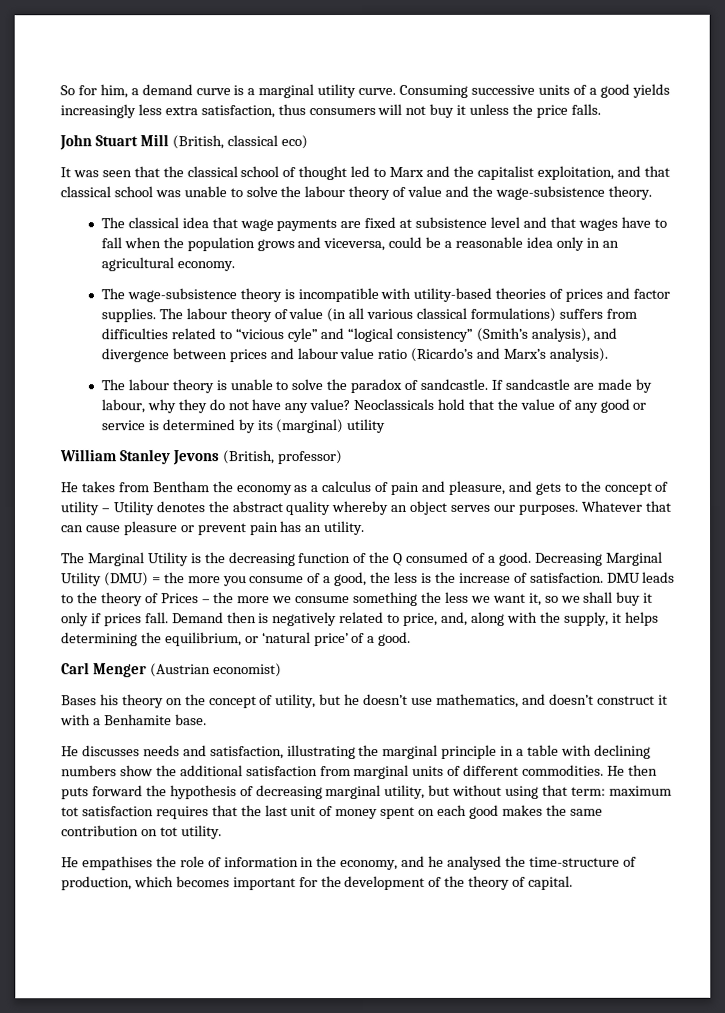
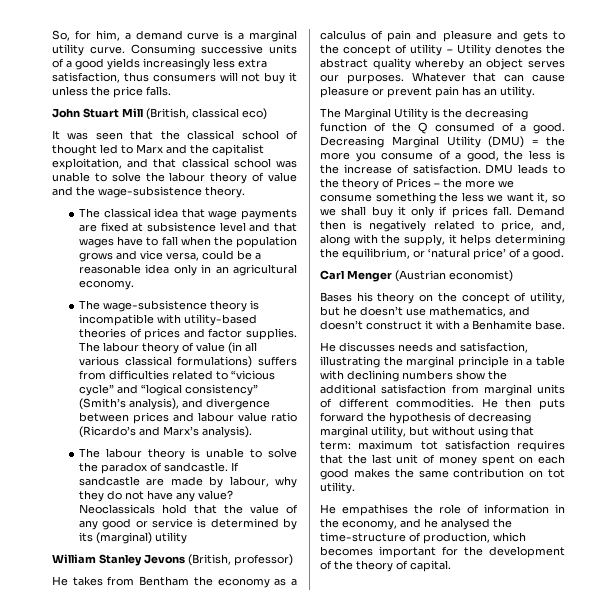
[60,85,75,96] So -> [52,30,70,41] So,
[323,237,386,252] viceversa, -> [140,250,200,261] vice versa,
[286,328,318,343] cyle” -> [79,384,115,396] cycle”
[447,480,505,495] pleasure, -> [442,30,492,42] pleasure

